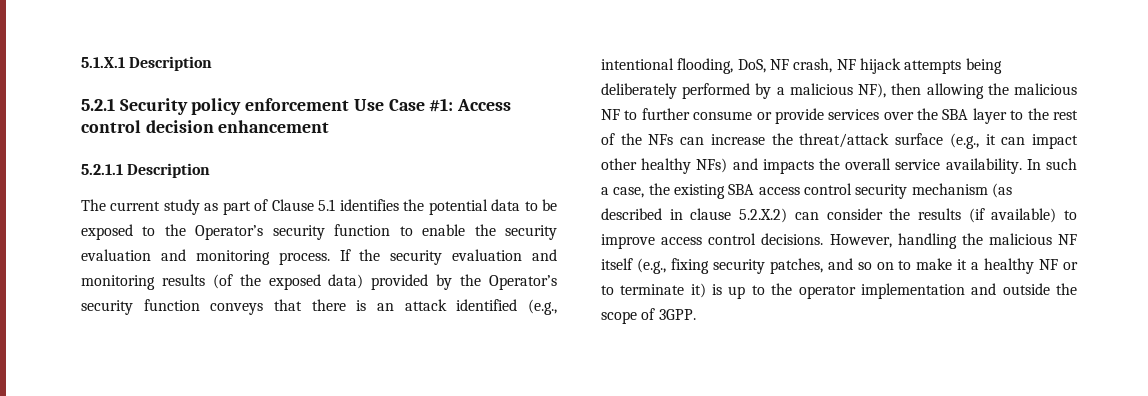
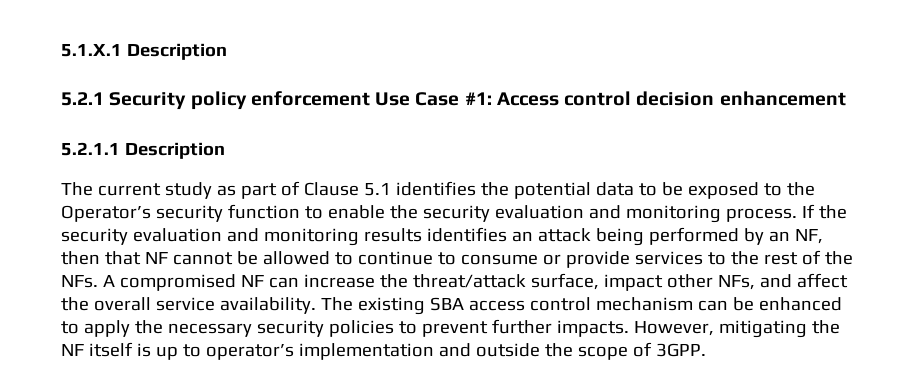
[212,274,558,290] [81,299,557,315] [601,58,1002,74] [601,83,1077,99] [601,108,1007,124] (of the exposed data) provided by the Operator’s security function conveys that there is an attack identified (e.g., intentional flooding, DoS, NF crash, NF hijack attempts being deliberately performed by a malicious NF), then allowing the malicious NF to further consume or provide services over the SBA layer -> [426,227,823,246] [61,251,703,268] identifies an attack being performed by an NF, then that NF cannot be allowed to continue to consume or provide services
[648,133,1078,149] [601,158,1077,174] [601,183,1012,199] [601,208,1077,223] [601,233,1077,249] [601,258,1078,274] [601,283,706,298] NFs can increase the threat/attack surface (e.g., it can impact other healthy NFs) and impacts the overall service availability. In such a case, the existing SBA access control security mechanism (as described in clause 5.2.X.2) can consider the results (if available) to improve access control decisions. However, handling the malicious NF itself (e.g., fixing security patches, and so on to make it a healthy NF or to terminate it) -> [61,273,848,291] [61,297,842,315] [61,319,840,338] [61,342,133,357] NFs. A compromised NF can increase the threat/attack surface, impact other NFs, and affect the overall service availability. The existing SBA access control mechanism can be enhanced to apply the necessary security policies to prevent further impacts. However, mitigating the NF itself
[771,283,856,299] the operator -> [205,344,294,360] operator’s

